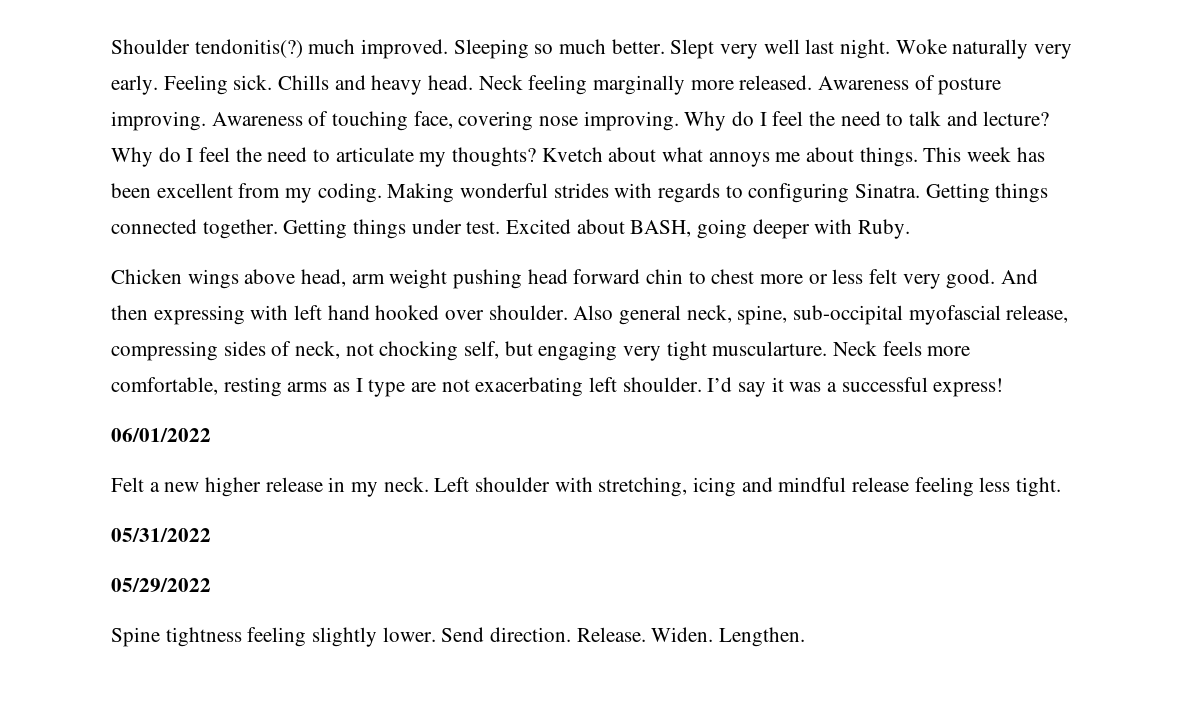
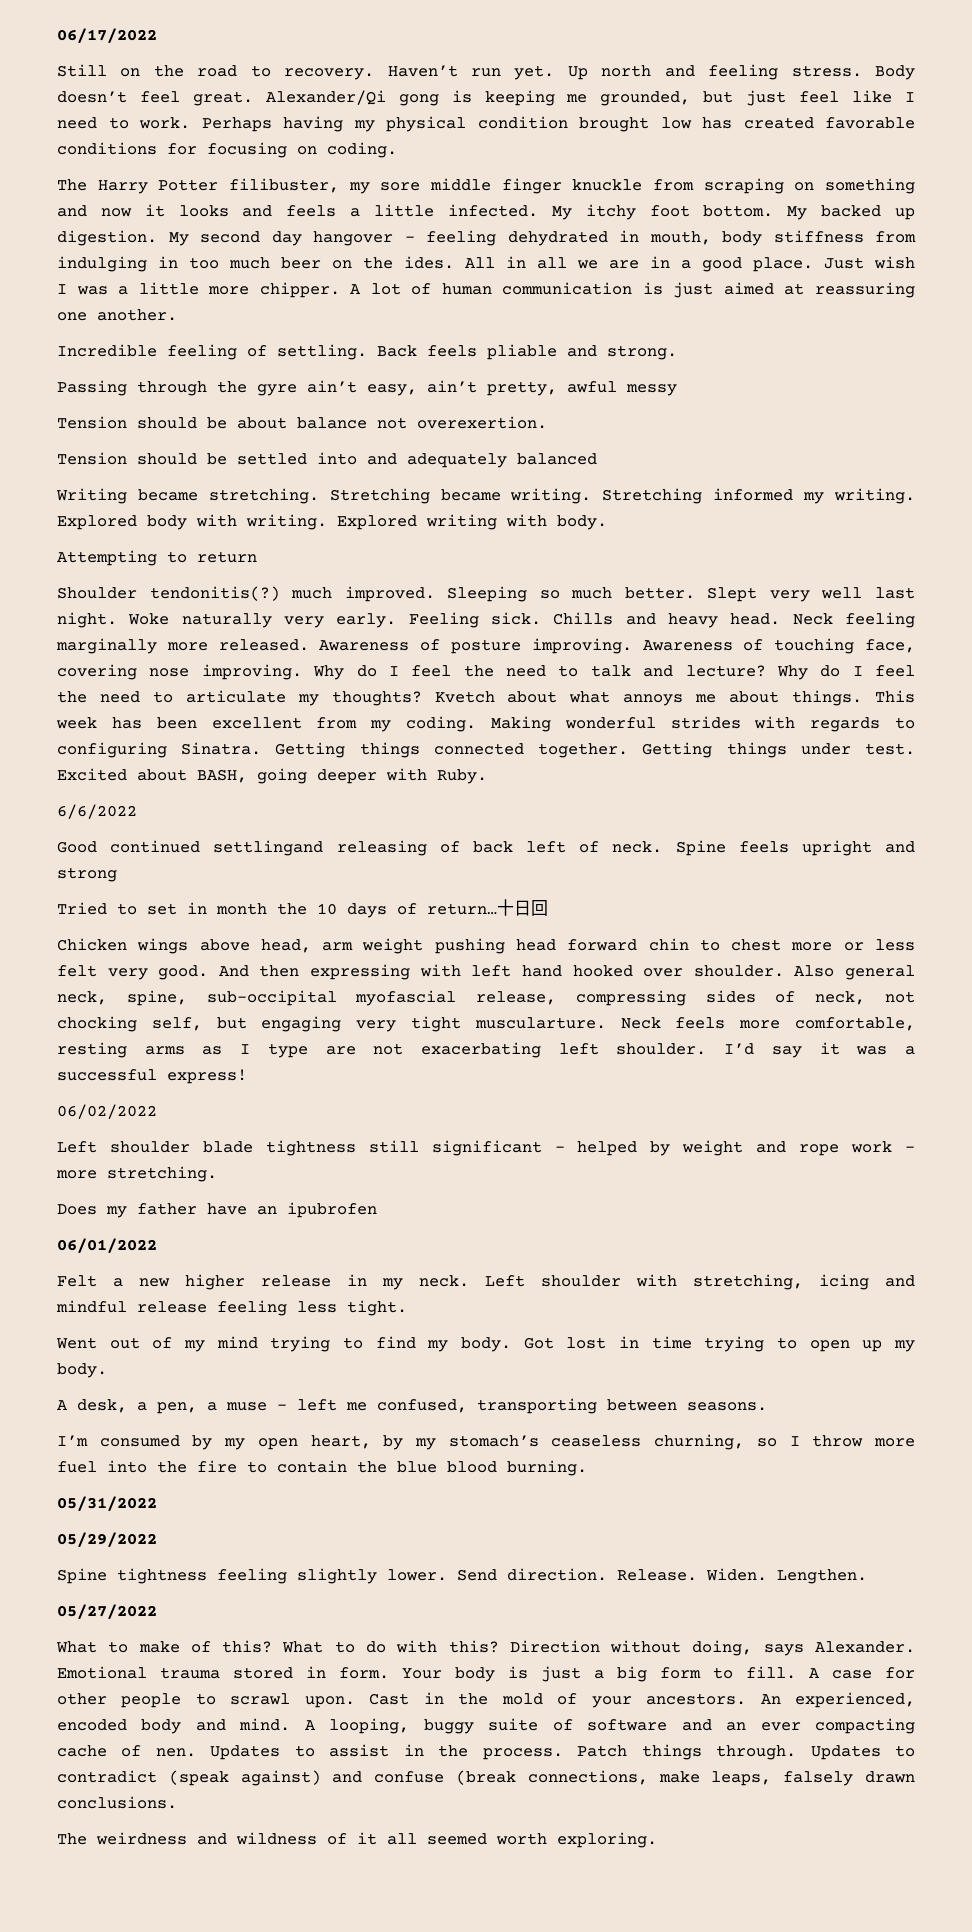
(111, 46) none -> [57,28,157,43] [57,64,916,80] [57,90,915,106] [57,116,915,132] [57,142,397,158] [57,178,915,194] [57,204,916,220] [57,230,916,246] [57,256,915,272] [57,282,915,298] [57,309,177,321] [57,344,677,360] [57,380,677,396] [57,416,547,429] [57,452,597,468] [56,488,916,504] [57,514,607,530] [57,550,257,566] 06/17/2022 // Still on the road to recovery. Haven’t run yet. Up north and feeling stress. Body doesn’t feel great. Alexander/Qi gong is keeping me grounded, but just feel like I need to work. Perhaps having my physical condition brought low has created favorable conditions for focusing on coding. // The Harry Potter filibuster, my sore middle finger knuckle from scraping on something and now it looks and feels a little infected. My itchy foot bottom. My backed up digestion. My second day hangover – feeling dehydrated in mouth, body stiffness from indulging in too much beer on the ides. All in all we are in a good place. Just wish I was a little more chipper. A lot of human communication is just aimed at reassuring one another. // Incredible feeling of settling. Back feels pliable and strong. // Passing through the gyre ain’t easy, ain’t pretty, awful messy // Tension should be about balance not overexertion. // Tension should be settled into and adequately balanced // Writing became stretching. Stretching became writing. Stretching informed my writing. Explored body with writing. Explored writing with body. // Attempting to return //
(911, 229) none -> [57,804,137,819] [57,840,915,856] [57,867,117,882] [57,899,548,918] // 6/6/2022 // Good continued settlingand releasing of back left of neck. Spine feels upright and strong // Tried to set in month the 10 days of return…十日回
(1004, 387) none -> [57,1104,157,1119] [57,1140,915,1156] [56,1166,217,1182] [57,1202,377,1218] // 06/02/2022 // Left shoulder blade tightness still significant – helped by weight and rope work – more stretching. // Does my father have an ipubrofen
(1062, 487) none -> [56,1336,915,1352] [57,1363,107,1378] [57,1398,767,1414] [57,1434,915,1450] [57,1460,587,1476] // Went out of my mind trying to find my body. Got lost in time trying to open up my body. // A desk, a pen, a muse – left me confused, transporting between seasons. // I’m consumed by my open heart, by my stomach’s ceaseless churning, so I throw more fuel into the fire to contain the blue blood burning.
(806, 637) none -> [57,1604,157,1619] [56,1640,916,1656] [57,1666,915,1682] [57,1692,915,1708] [57,1718,915,1734] [57,1744,915,1760] [57,1770,915,1786] [57,1796,177,1809] [57,1832,657,1848] // 05/27/2022 // What to make of this? What to do with this? Direction without doing, says Alexander. Emotional trauma stored in form. Your body is just a big form to fill. A case for other people to scrawl upon. Cast in the mold of your ancestors. An experienced, encoded body and mind. A looping, buggy suite of software and an ever compacting cache of nen. Updates to assist in the process. Patch things through. Updates to contradict (speak against) and confuse (break connections, make leaps, falsely drawn conclusions. // The weirdness and wildness of it all seemed worth exploring.

